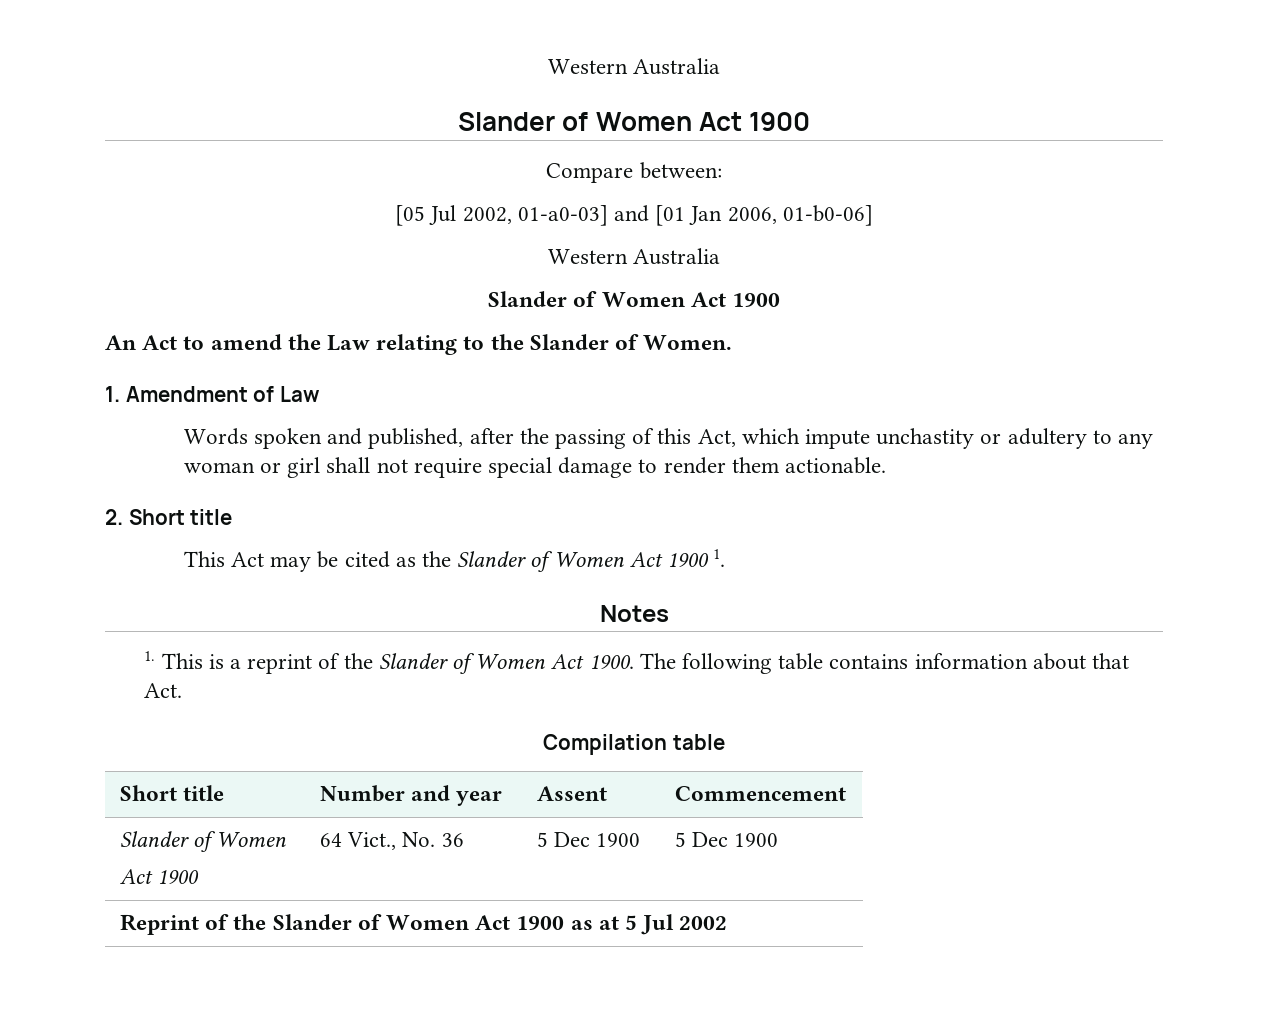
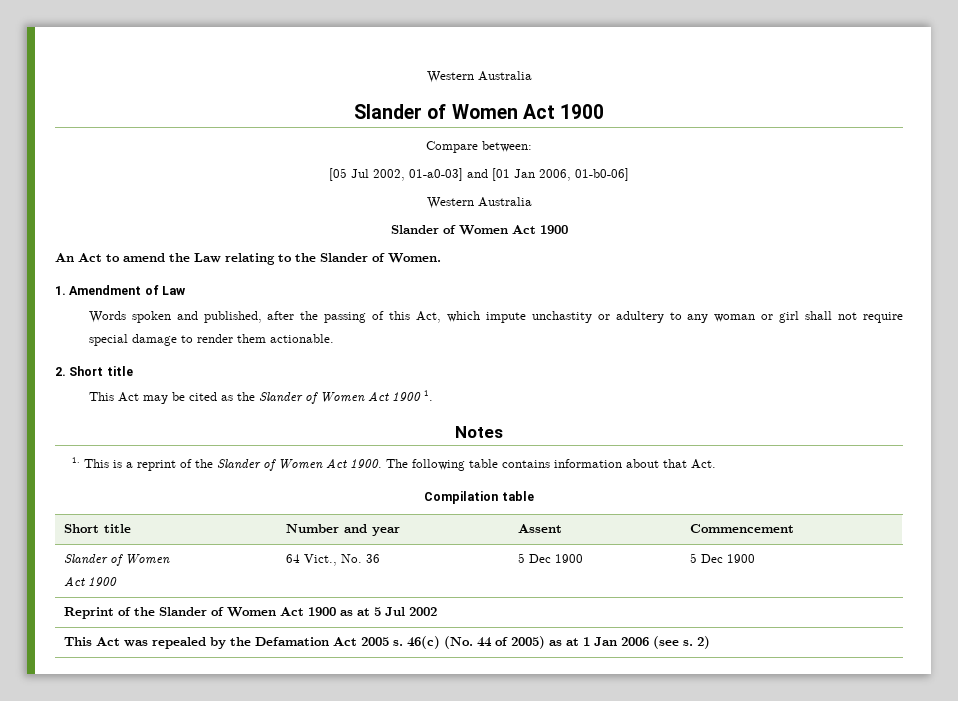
(728, 923) none -> [64,636,711,649] // This Act was repealed by the Defamation Act 2005 s. 46(c) (No. 44 of 2005) as at 1 Jan 2006 (see s. 2)

